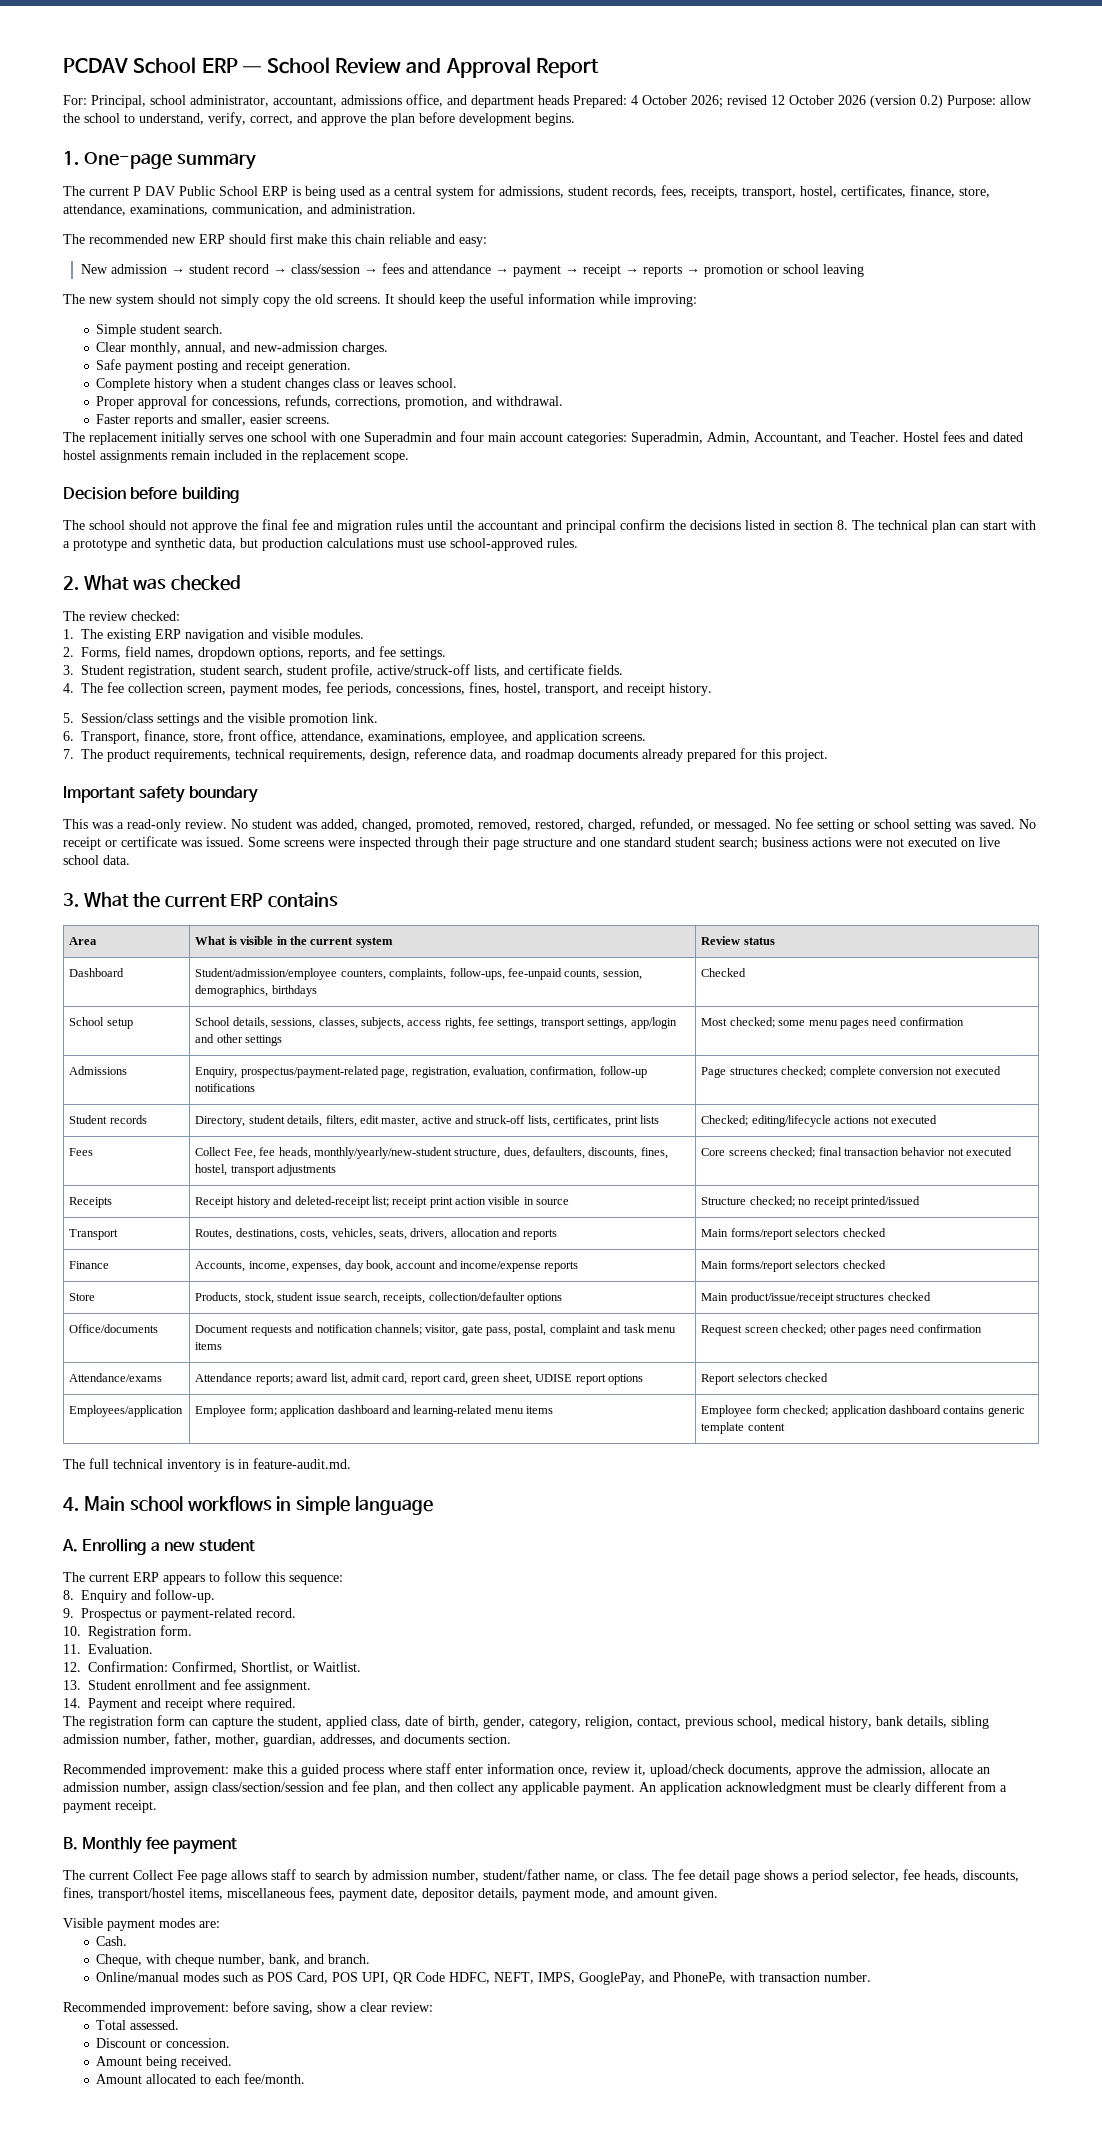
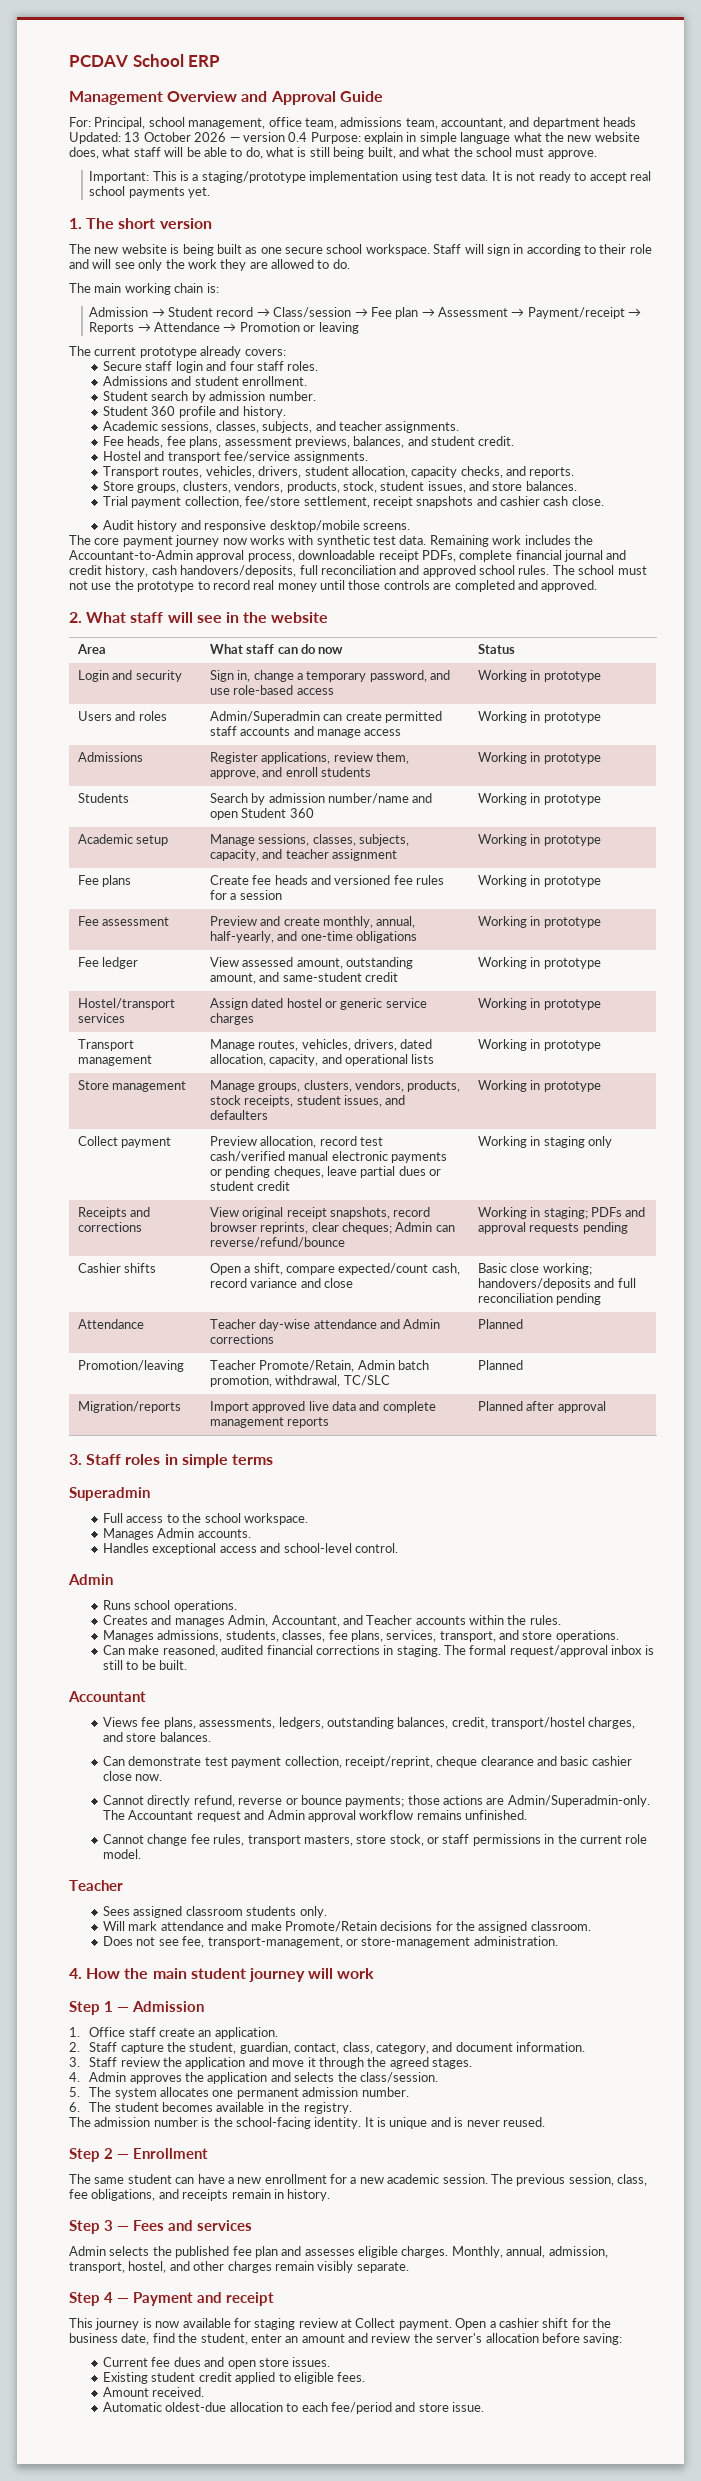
[243,57,401,74] — School Review -> [69,91,238,105] // Management Overview
[536,58,600,78] Report -> [339,91,383,102] Guide
[190,94,1032,108] [63,112,575,126] [63,151,256,170] [63,185,990,199] [63,204,416,216] [63,233,487,247] [81,263,865,277] [63,293,697,307] [96,324,224,337] [96,342,389,355] [96,359,352,373] [96,378,458,391] [96,395,564,409] [96,414,331,427] [63,431,1023,445] [63,450,409,463] [63,486,239,503] [63,519,1036,533] [63,538,578,551] [63,575,241,591] [63,611,180,621] [63,629,365,642] [63,646,447,660] [63,664,624,678] [63,682,713,696] [63,713,379,726] [63,730,647,744] [63,748,829,762] [63,786,258,803] [63,818,1036,832] [63,836,1000,850] [63,855,130,865] [63,892,339,908] [69,937,98,945] [195,936,393,948] [701,936,775,945] [69,968,125,977] [195,968,642,980] [195,985,317,997] [701,968,747,977] [69,1017,133,1029] [195,1017,677,1029] [195,1034,283,1046] [701,1017,964,1029] [69,1066,128,1075] [195,1066,647,1078] [195,1083,256,1092] [701,1066,1001,1078] [69,1115,147,1124] [195,1115,659,1127] [701,1115,937,1127] [69,1148,94,1156] [195,1147,668,1159] [195,1164,337,1176] [701,1147,1013,1158] [69,1197,113,1208] [195,1196,570,1208] [701,1196,920,1208] [69,1229,119,1240] [195,1228,558,1240] [701,1228,886,1240] [69,1261,110,1269] [195,1260,579,1272] [701,1260,886,1272] [69,1293,96,1301] [195,1292,563,1304] [701,1292,931,1304] [69,1324,159,1333] [195,1324,676,1336] [195,1342,223,1350] [701,1324,982,1336] [69,1373,163,1382] [195,1373,643,1385] [701,1373,829,1385] [69,1405,184,1417] [195,1405,554,1417] [701,1405,1025,1417] [701,1422,785,1434] [63,1458,351,1472] [63,1496,434,1515] [62,1538,256,1555] [63,1571,343,1585] [63,1589,216,1603] [63,1608,297,1621] [63,1625,192,1639] [63,1644,153,1654] [63,1661,361,1674] [63,1679,311,1693] [63,1698,296,1711] [63,1715,989,1729] [63,1733,511,1747] [63,1763,990,1777] [63,1781,1007,1795] [63,1800,157,1813] [63,1836,237,1854] [63,1869,1019,1883] [63,1887,718,1901] [63,1918,220,1931] [96,1936,128,1946] [96,1954,371,1967] [96,1972,872,1985] [63,2001,433,2015] [96,2020,180,2030] [96,2038,231,2048] [96,2056,178,2069] administrator, accountant, admissions office, and department heads Prepared: 4 October 2026; revised 12 October 2026 (version 0.2) Purpose: allow the school to understand, verify, correct, and approve the plan before development begins. // 1. One-page summary // The current P DAV Public School ERP is being used as a central system for admissions, student records, fees, receipts, transport, hostel, certificates, finance, store, attendance, examinations, communication, and administration. // The recommended new ERP should first make this chain reliable and easy: // New admission → student record → class/session → fees and attendance → payment → receipt → reports → promotion or school leaving // The new system should not simply copy the old screens. It should keep the useful information while improving: // Simple student search. // Clear monthly, annual, and new-admission charges. // Safe payment posting and receipt generation. // Complete history when a student changes class or leaves school. // Proper approval for concessions, refunds, corrections, promotion, and withdrawal. // Faster reports and smaller, easier screens. // The replacement initially serves one school with one Superadmin and four main account categories: Superadmin, Admin, Accountant, and Teacher. Hostel fees and dated hostel assignments remain included in the replacement scope. // Decision before building // The school should not approve the final fee and migration rules until the accountant and principal confirm the decisions listed in section 8. The technical plan can start with a prototype and synthetic data, but production calculations must use school-approved rules. // 2. What was checked // The review checked: // 1. The existing ERP navigation and visible modules. // 2. Forms, field names, dropdown options, reports, and fee settings. // 3. Student registration, student search, student profile, active/struck-off lists, and certificate fields. // 4. The fee collection screen, payment modes, fee periods, concessions, fines, hostel, transport, and receipt history. // 5. Session/class settings and the visible promotion link. // 6. Transport, finance, store, front office, attendance, examinations, employee, and application screens. // 7. The product requirements, technical requirements, design, reference data, and roadmap documents already prepared for this project. // Important safety boundary // This was a read-only review. No student was added, changed, promoted, removed, restored, charged, refunded, or messaged. No fee setting or school setting was saved. No receipt or certificate was issued. Some screens were inspected through their page structure and one standard student search; business actions were not executed on live school data. // 3. What the current ERP contains // Area | What is visible in the current system | Review status // Dashboard | Student/admission/employee counters, complaints, follow-ups, fee-unpaid counts, session, demographics, birthdays | Checked // School setup | School details, sessions, classes, subjects, access rights, fee settings, transport settings, app/login and other settings | Most checked; some menu pages need confirmation // Admissions | Enquiry, prospectus/payment-related page, registration, evaluation, confirmation, follow-up notifications | Page structures checked; complete conversion not executed // Student records | Directory, student details, filters, edit master, active and struck-off lists, certificates, print lists | Checked; editing/lifecycle actions not executed // Fees | Collect Fee, fee heads, monthly/yearly/new-student structure, dues, defaulters, discounts, fines, hostel, transport adjustments | Core screens checked; final transaction behavior not executed // Receipts | Receipt history and deleted-receipt list; receipt print action visible in source | Structure checked; no receipt printed/issued // Transport | Routes, destinations, costs, vehicles, seats, drivers, allocation and reports | Main forms/report selectors checked // Finance | Accounts, income, expenses, day book, account and income/expense reports | Main forms/report selectors checked // Store | Products, stock, student issue search, receipts, collection/defaulter options | Main product/issue/receipt structures checked // Office/documents | Document requests and notification channels; visitor, gate pass, postal, complaint and task menu items | Request screen checked; other pages need confirmation // Attendance/exams | Attendance reports; award list, admit card, report card, green sheet, UDISE report options | Report selectors checked // Employees/application | Employee form; application dashboard and learning-related menu items | Employee form checked; application dashboard contains generic template content // The full technical inventory is in feature-audit.md. // 4. Main school workflows in simple language // A. Enrolling a new student // The current ERP appears to follow this sequence: // 8. Enquiry and follow-up. // 9. Prospectus or payment-related record. // 10. Registration form. // 11. Evaluation. // 12. Confirmation: Confirmed, Shortlist, or Waitlist. // 13. Student enrollment and fee assignment. // 14. Payment and receipt where required. // The registration form can capture the student, applied class, date of birth, gender, category, religion, contact, previous school, medical history, bank details, sibling admission number, father, mother, guardian, addresses, and documents section. // Recommended improvement: make this a guided process where staff enter information once, review it, upload/check documents, approve the admission, allocate an admission number, assign class/section/session and fee plan, and then collect any applicable payment. An application acknowledgment must be clearly different from a payment receipt. // B. Monthly fee payment // The current Collect Fee page allows staff to search by admission number, student/father name, or class. The fee detail page shows a period selector, fee heads, discounts, fines, transport/hostel items, miscellaneous fees, payment date, depositor details, payment mode, and amount given. // Visible payment modes are: // Cash. // Cheque, with cheque number, bank, and branch. // Online/manual modes such as POS Card, POS UPI, QR Code HDFC, NEFT, IMPS, GooglePay, and PhonePe, with transaction number. // Recommended improvement: before saving, show a clear review: // Total assessed. // Discount or concession. // Amount being -> [188,117,637,129] [69,132,640,144] [69,147,597,159] [89,171,651,183] [89,186,211,198] [69,218,212,229] [69,244,652,256] [69,259,350,271] [69,283,219,295] [89,307,642,319] [89,322,359,334] [69,346,286,358] [103,361,319,373] [103,376,308,386] [103,391,316,403] [103,406,286,418] [103,421,460,433] [103,436,515,448] [103,451,368,463] [103,466,575,478] [103,481,577,493] [103,496,604,508] [103,520,410,532] [69,535,593,547] [69,550,627,562] [69,565,647,577] [69,580,598,592] [69,612,329,623] [76,644,106,654] [209,644,344,654] [477,644,515,654] [77,670,182,682] [209,670,451,682] [209,685,334,695] [477,670,601,682] [77,711,167,721] [209,711,443,723] [209,726,402,738] [477,711,601,723] [77,752,143,762] [209,752,410,764] [209,767,372,779] [477,752,601,764] [77,793,129,803] [209,793,433,805] [209,808,314,820] [477,793,601,805] [77,834,169,846] [209,834,410,846] [209,849,398,861] [477,834,601,846] [77,875,132,887] [209,875,445,885] [209,890,282,900] [477,875,601,887] [77,916,170,926] [209,916,416,928] [209,931,418,943] [477,916,601,928] [77,957,139,969] [209,957,414,969] [209,972,399,984] [477,957,601,969] [77,998,175,1010] [77,1013,125,1023] [209,998,427,1010] [209,1013,254,1025] [477,998,601,1010] [77,1039,134,1051] [77,1055,152,1066] [209,1039,433,1051] [209,1054,435,1066] [477,1039,601,1051] [77,1080,187,1092] [209,1080,461,1092] [209,1095,406,1107] [209,1110,268,1120] [477,1080,601,1092] [77,1136,172,1148] [209,1136,384,1148] [209,1151,448,1163] [209,1166,442,1178] [209,1181,291,1191] [477,1136,613,1148] [77,1207,151,1219] [77,1222,142,1232] [209,1207,431,1219] [209,1222,455,1234] [209,1237,345,1248] [477,1207,646,1219] [477,1222,628,1234] [77,1263,157,1273] [209,1263,460,1275] [209,1278,354,1288] [477,1263,592,1275] [477,1278,636,1290] [477,1293,602,1305] [77,1319,144,1329] [209,1319,441,1331] [209,1334,274,1344] [477,1319,523,1329] [77,1360,184,1372] [209,1360,430,1372] [209,1375,390,1387] [477,1360,523,1370] [77,1401,181,1413] [209,1401,436,1413] [209,1417,330,1428] [477,1401,606,1413] [69,1454,273,1468] [69,1487,150,1501] [103,1513,308,1525] [103,1528,251,1540] [103,1543,398,1555] [68,1574,113,1585] [103,1600,237,1612] [103,1615,561,1627] [103,1630,619,1642] [103,1645,654,1657] [103,1660,188,1670] [68,1691,146,1702] [103,1717,636,1729] [103,1732,211,1742] [103,1756,632,1768] [103,1771,163,1781] [103,1795,650,1807] [103,1810,528,1822] [103,1834,648,1846] [103,1849,142,1859] [69,1880,123,1891] [103,1906,327,1918] [103,1921,591,1933] [103,1936,558,1948] [69,1968,375,1982] [69,2001,204,2015] [69,2027,278,2039] [69,2042,586,2054] [69,2057,473,2069] [69,2072,438,2084] [69,2087,409,2099] [69,2102,352,2114] [69,2117,545,2129] [69,2148,208,2162] [69,2174,647,2186] [69,2189,331,2201] [69,2220,252,2234] [69,2246,608,2258] [69,2261,409,2273] [69,2292,274,2306] [69,2318,611,2330] [69,2333,623,2345] [103,2357,331,2369] [103,2372,366,2384] [103,2387,150,2397] management, office team, admissions team, accountant, and department heads Updated: 13 October 2026 — version 0.4 Purpose: explain in simple language what the new website does, what staff will be able to do, what is still being built, and what the school must approve. // Important: This is a staging/prototype implementation using test data. It is not ready to accept real school payments yet. // 1. The short version // The new website is being built as one secure school workspace. Staff will sign in according to their role and will see only the work they are allowed to do. // The main working chain is: // Admission → Student record → Class/session → Fee plan → Assessment → Payment/receipt → Reports → Attendance → Promotion or leaving // The current prototype already covers: // Secure staff login and four staff roles. // Admissions and student enrollment. // Student search by admission number. // Student 360 profile and history. // Academic sessions, classes, subjects, and teacher assignments. // Fee heads, fee plans, assessment previews, balances, and student credit. // Hostel and transport fee/service assignments. // Transport routes, vehicles, drivers, student allocation, capacity checks, and reports. // Store groups, clusters, vendors, products, stock, student issues, and store balances. // Trial payment collection, fee/store settlement, receipt snapshots and cashier cash close. // Audit history and responsive desktop/mobile screens. // The core payment journey now works with synthetic test data. Remaining work includes the Accountant-to-Admin approval process, downloadable receipt PDFs, complete financial journal and credit history, cash handovers/deposits, full reconciliation and approved school rules. The school must not use the prototype to record real money until those controls are completed and approved. // 2. What staff will see in the website // Area | What staff can do now | Status // Login and security | Sign in, change a temporary password, and use role-based access | Working in prototype // Users and roles | Admin/Superadmin can create permitted staff accounts and manage access | Working in prototype // Admissions | Register applications, review them, approve, and enroll students | Working in prototype // Students | Search by admission number/name and open Student 360 | Working in prototype // Academic setup | Manage sessions, classes, subjects, capacity, and teacher assignment | Working in prototype // Fee plans | Create fee heads and versioned fee rules for a session | Working in prototype // Fee assessment | Preview and create monthly, annual, half-yearly, and one-time obligations | Working in prototype // Fee ledger | View assessed amount, outstanding amount, and same-student credit | Working in prototype // Hostel/transport services | Assign dated hostel or generic service charges | Working in prototype // Transport management | Manage routes, vehicles, drivers, dated allocation, capacity, and operational lists | Working in prototype // Store management | Manage groups, clusters, vendors, products, stock receipts, student issues, and defaulters | Working in prototype // Collect payment | Preview allocation, record test cash/verified manual electronic payments or pending cheques, leave partial dues or student credit | Working in staging only // Receipts and corrections | View original receipt snapshots, record browser reprints, clear cheques; Admin can reverse/refund/bounce | Working in staging; PDFs and approval requests pending // Cashier shifts | Open a shift, compare expected/count cash, record variance and close | Basic close working; handovers/deposits and full reconciliation pending // Attendance | Teacher day-wise attendance and Admin corrections | Planned // Promotion/leaving | Teacher Promote/Retain, Admin batch promotion, withdrawal, TC/SLC | Planned // Migration/reports | Import approved live data and complete management reports | Planned after approval // 3. Staff roles in simple terms // Superadmin // Full access to the school workspace. // Manages Admin accounts. // Handles exceptional access and school-level control. // Admin // Runs school operations. // Creates and manages Admin, Accountant, and Teacher accounts within the rules. // Manages admissions, students, classes, fee plans, services, transport, and store operations. // Can make reasoned, audited financial corrections in staging. The formal request/approval inbox is still to be built. // Accountant // Views fee plans, assessments, ledgers, outstanding balances, credit, transport/hostel charges, and store balances. // Can demonstrate test payment collection, receipt/reprint, cheque clearance and basic cashier close now. // Cannot directly refund, reverse or bounce payments; those actions are Admin/Superadmin-only. The Accountant request and Admin approval workflow remains unfinished. // Cannot change fee rules, transport masters, store stock, or staff permissions in the current role model. // Teacher // Sees assigned classroom students only. // Will mark attendance and make Promote/Retain decisions for the assigned classroom. // Does not see fee, transport-management, or store-management administration. // 4. How the main student journey will work // Step 1 — Admission // 1. Office staff create an application. // 2. Staff capture the student, guardian, contact, class, category, and document information. // 3. Staff review the application and move it through the agreed stages. // 4. Admin approves the application and selects the class/session. // 5. The system allocates one permanent admission number. // 6. The student becomes available in the registry. // The admission number is the school-facing identity. It is unique and is never reused. // Step 2 — Enrollment // The same student can have a new enrollment for a new academic session. The previous session, class, fee obligations, and receipts remain in history. // Step 3 — Fees and services // Admin selects the published fee plan and assesses eligible charges. Monthly, annual, admission, transport, hostel, and other charges remain visibly separate. // Step 4 — Payment and receipt // This journey is now available for staging review at Collect payment. Open a cashier shift for the business date, find the student, enter an amount and review the server's allocation before saving: // Current fee dues and open store issues. // Existing student credit applied to eligible fees. // Amount
[96,2073,306,2084] Amount allocated to each fee/month. -> [103,2402,485,2414] Automatic oldest-due allocation to each fee/period and store issue.

